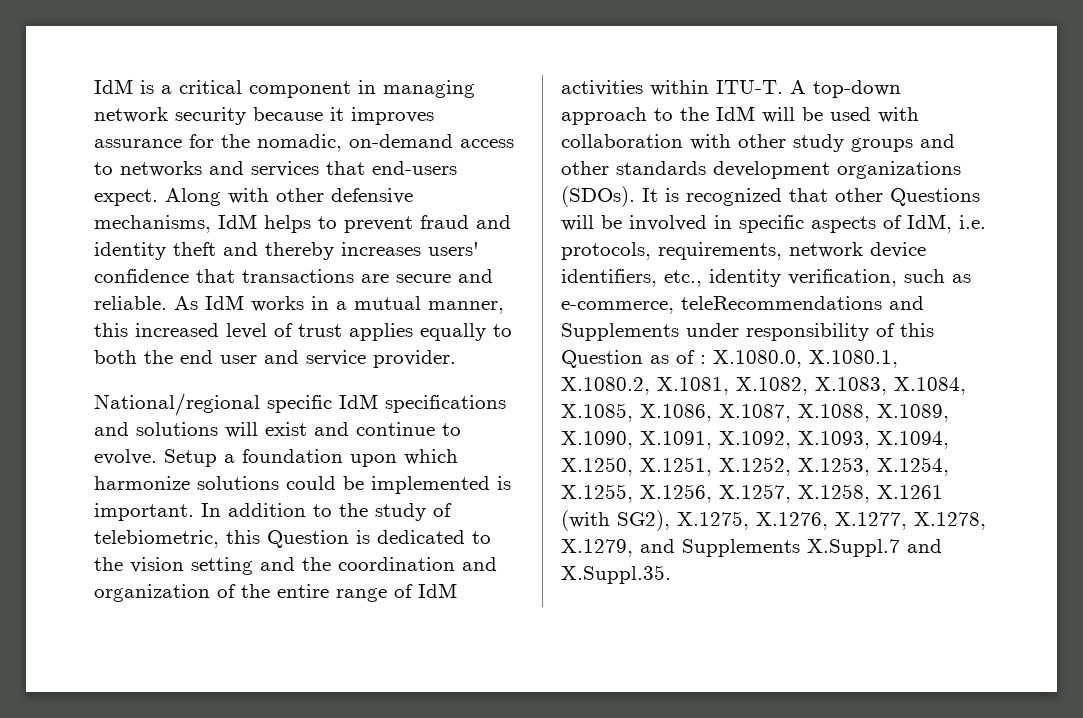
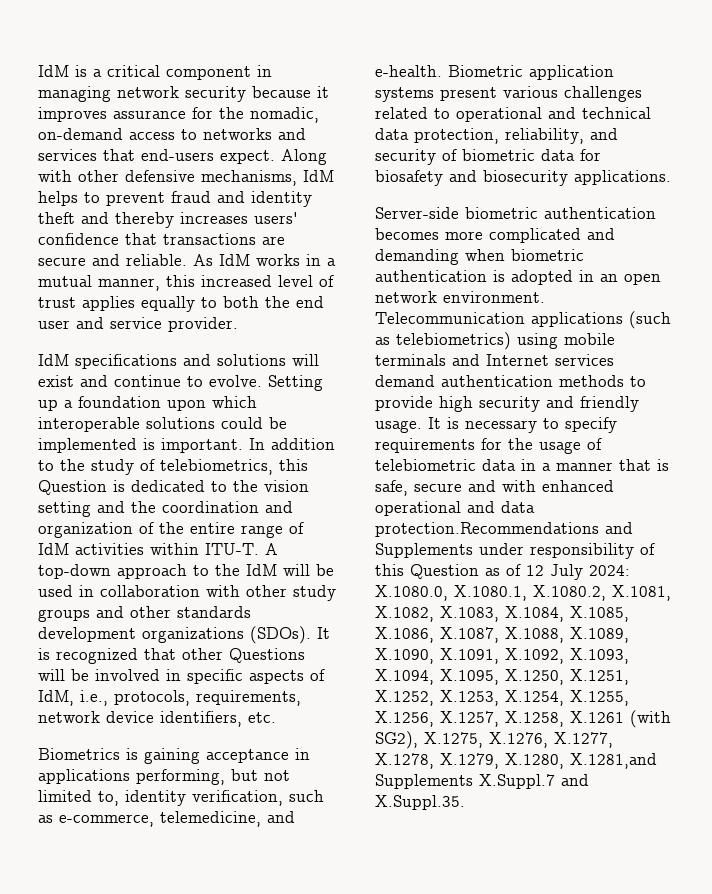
[94,393,332,416] National/regional specific -> (238, 324) none
[164,449,217,467] Setup -> [268,375,323,391] [38,399,58,411] Setting up
[94,476,190,490] harmonize -> [38,417,140,432] interoperable
[94,530,219,548] telebiometric, -> [160,459,273,475] telebiometrics,
[878,107,919,123] with -> [79,585,94,597] in
[959,215,986,229] i.e. -> [80,690,108,706] i.e.,
[664,270,702,287] etc., -> [248,712,276,723] [38,748,310,764] [38,769,290,785] [38,790,119,806] etc. // Biometrics is gaining acceptance in applications performing, but not limited to,
[681,296,882,310] teleRecommendations -> [160,811,295,827] [375,65,614,80] [375,86,642,102] [375,107,651,122] [375,128,618,144] [375,149,601,165] [375,170,671,186] [375,207,656,219] [375,228,615,243] [375,249,584,265] [375,270,661,285] [375,291,545,303] [375,311,671,329] [375,332,615,350] [375,354,614,366] [375,375,646,387] [375,396,639,412] [375,417,617,433] [375,438,602,454] [375,459,669,471] [375,480,614,496] [375,501,535,516] [375,522,599,537] telemedicine, and e-health. Biometric application systems present various challenges related to operational and technical data protection, reliability, and security of biometric data for biosafety and biosecurity applications. // Server-side biometric authentication becomes more complicated and demanding when biometric authentication is adopted in an open network environment. Telecommunication applications (such as telebiometrics) using mobile terminals and Internet services demand authentication methods to provide high security and friendly usage. It is necessary to specify requirements for the usage of telebiometric data in a manner that is safe, secure and with enhanced operational and data protection.Recommendations
[700,355,706,364] : -> [526,564,630,580] 12 July 2024:
(949, 440) none -> [440,669,499,685] X.1095,
[640,539,675,553] and -> [505,753,657,769] X.1280, X.1281,and

